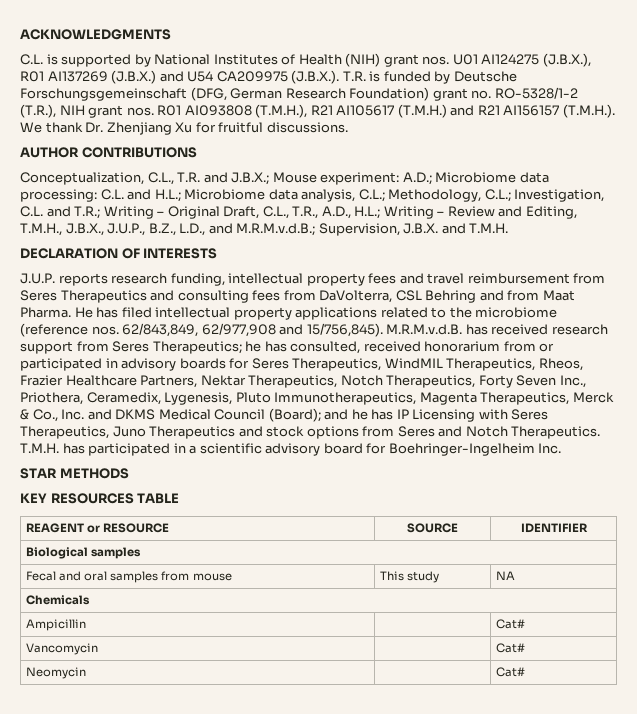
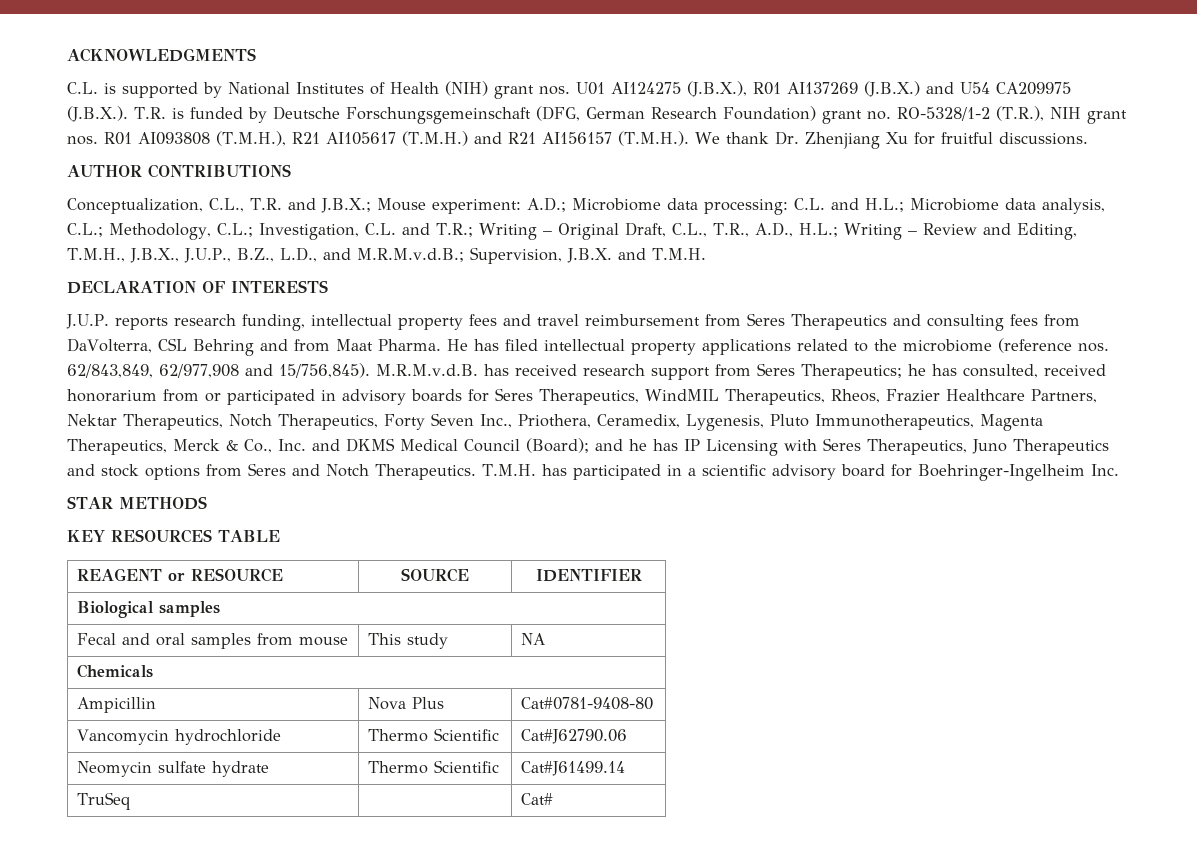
[496,619,526,629] [26,643,99,655] [496,643,526,653] [26,667,87,679] [496,667,526,677] | Cat# // Vancomycin | | Cat# // Neomycin | | Cat# -> [368,697,445,710] [521,697,654,710] [77,729,282,745] [368,728,500,742] [521,729,628,744] [77,761,270,777] [368,760,500,774] [521,761,626,776] [77,792,132,810] [521,793,554,805] Nova Plus | Cat#0781-9408-80 // Vancomycin hydrochloride | Thermo Scientific | Cat#J62790.06 // Neomycin sulfate hydrate | Thermo Scientific | Cat#J61499.14 // TruSeq | | Cat#

